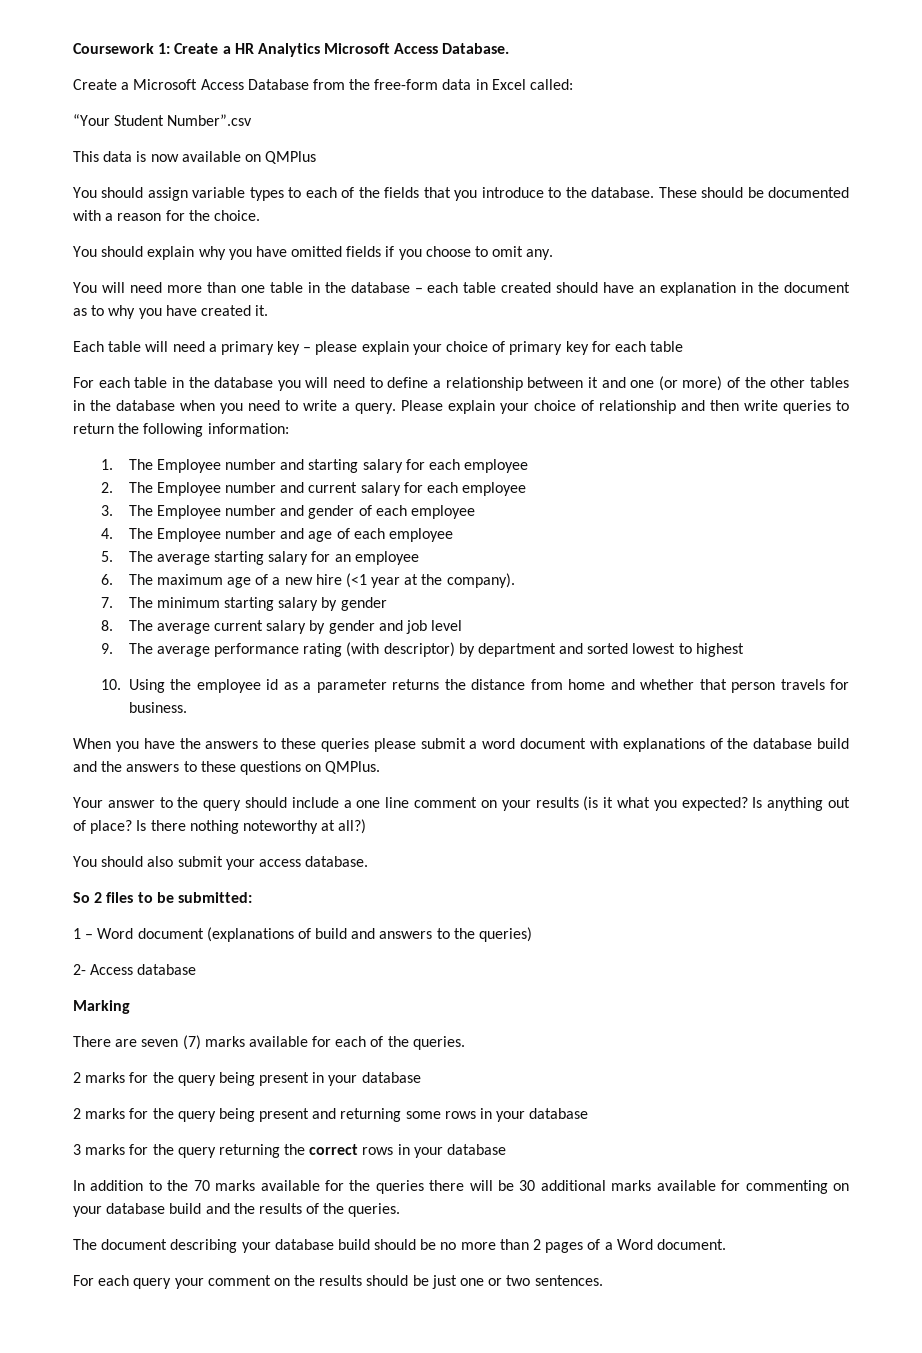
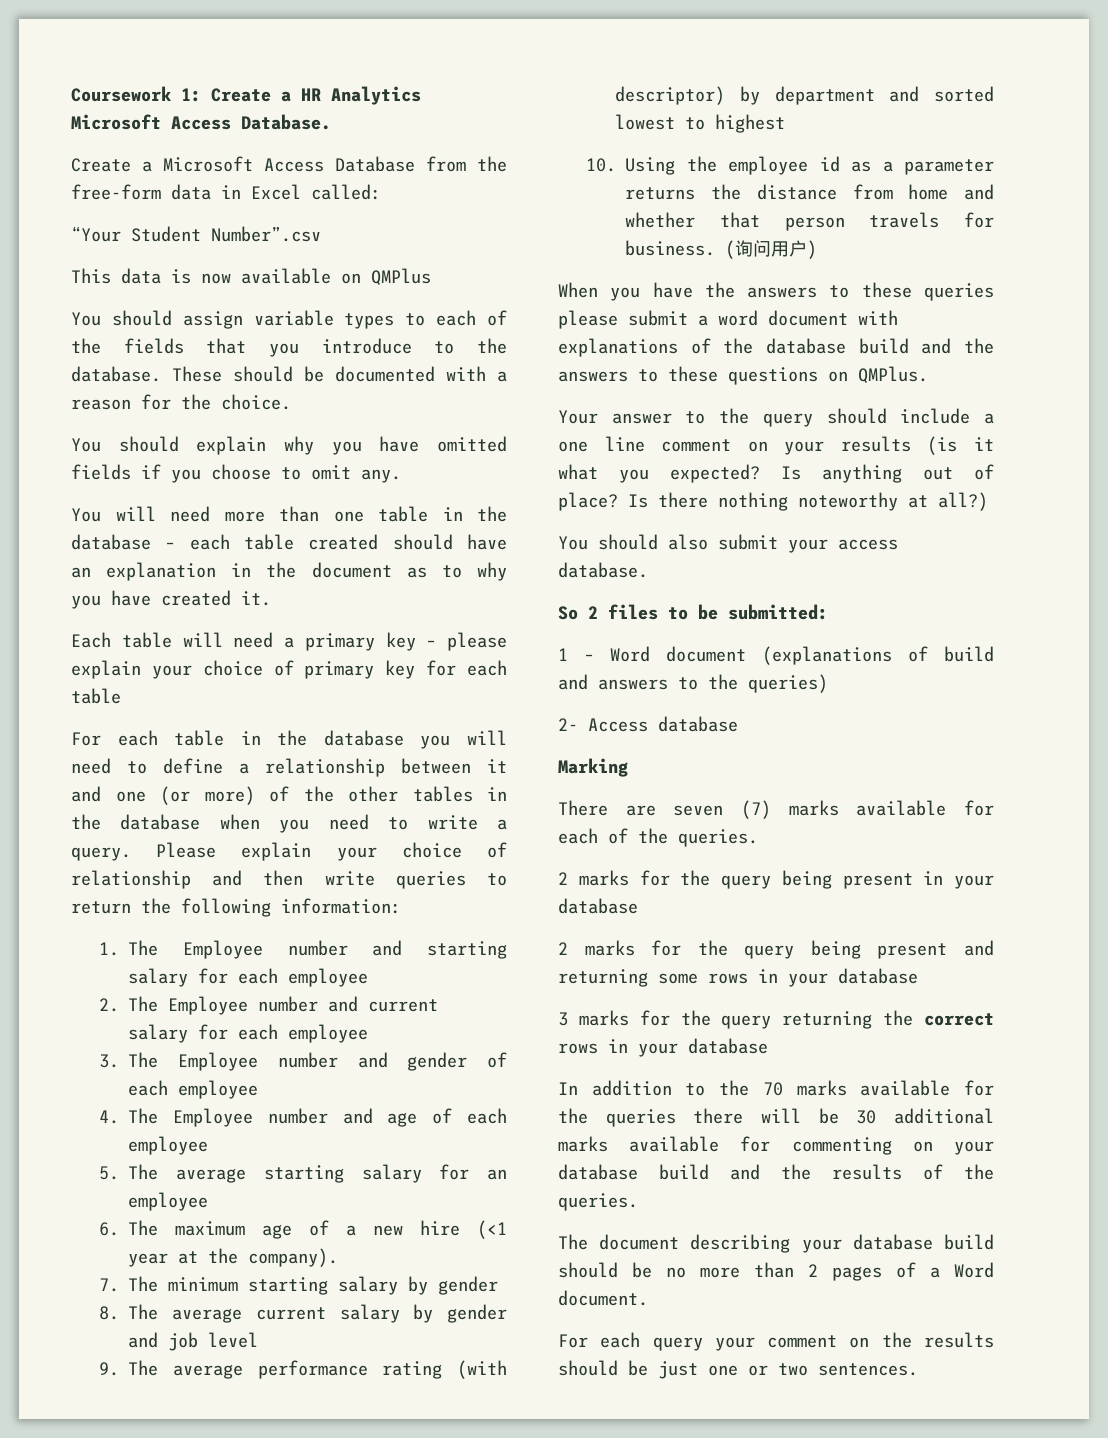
(187, 707) none -> [725,240,818,259] (询问用户)

